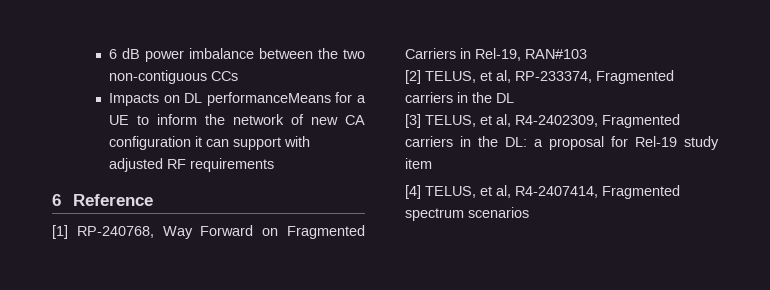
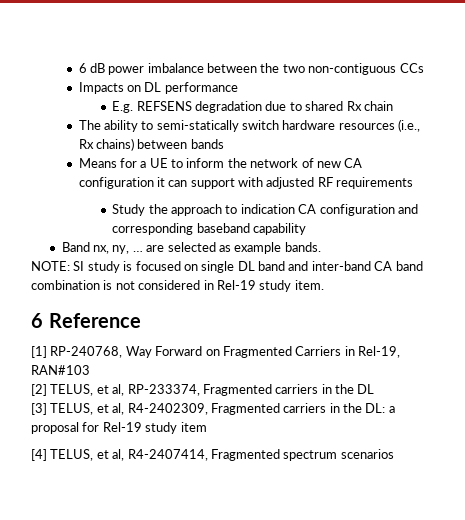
[206,92,331,106] performanceMeans -> [164,82,238,94] [112,101,393,113] [78,119,421,132] [78,138,224,151] [78,158,117,168] performance // E.g. REFSENS degradation due to shared Rx chain // The ability to semi-statically switch hardware resources (i.e., Rx chains) between bands // Means
(275, 165) none -> [112,204,418,216] [112,223,307,235] [61,242,321,254] [31,261,423,273] [31,280,324,292] // Study the approach to indication CA configuration and corresponding baseband capability // Band nx, ny, … are selected as example bands. // NOTE: SI study is focused on single DL band and inter-band CA band combination is not considered in Rel-19 study item.

